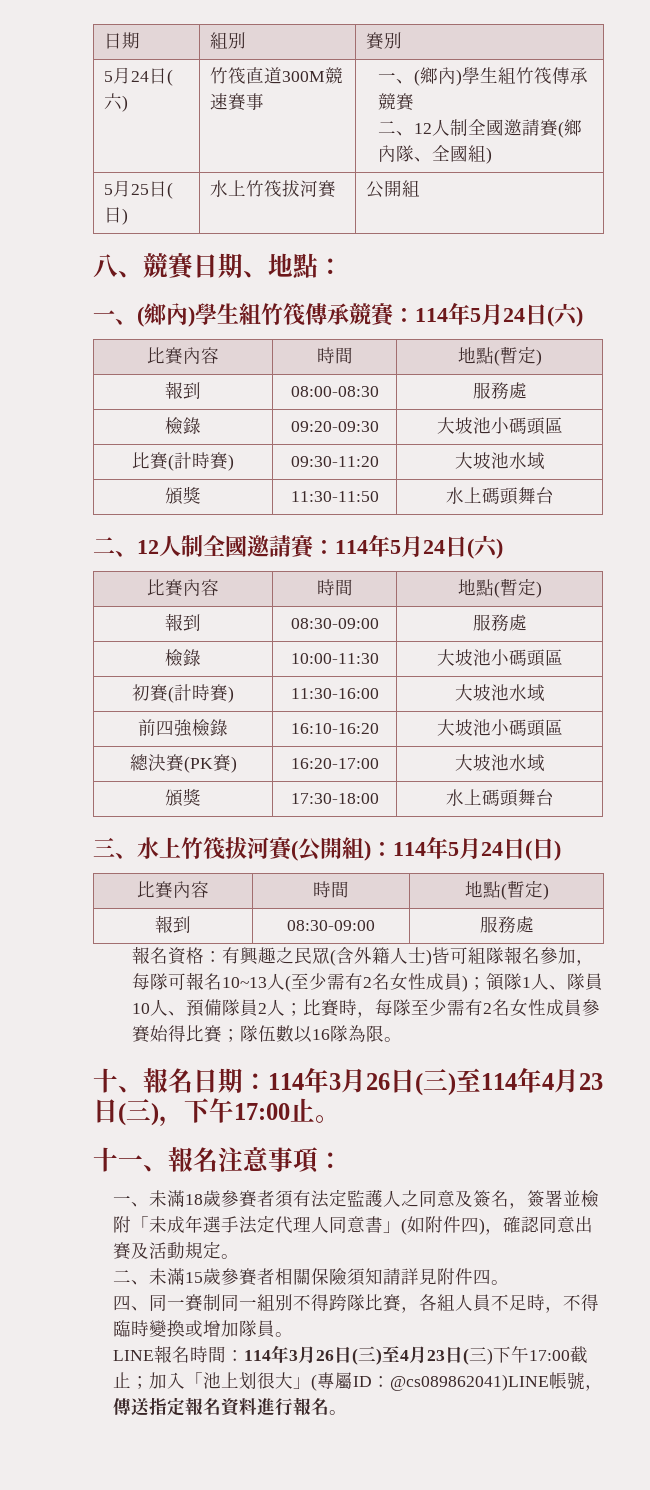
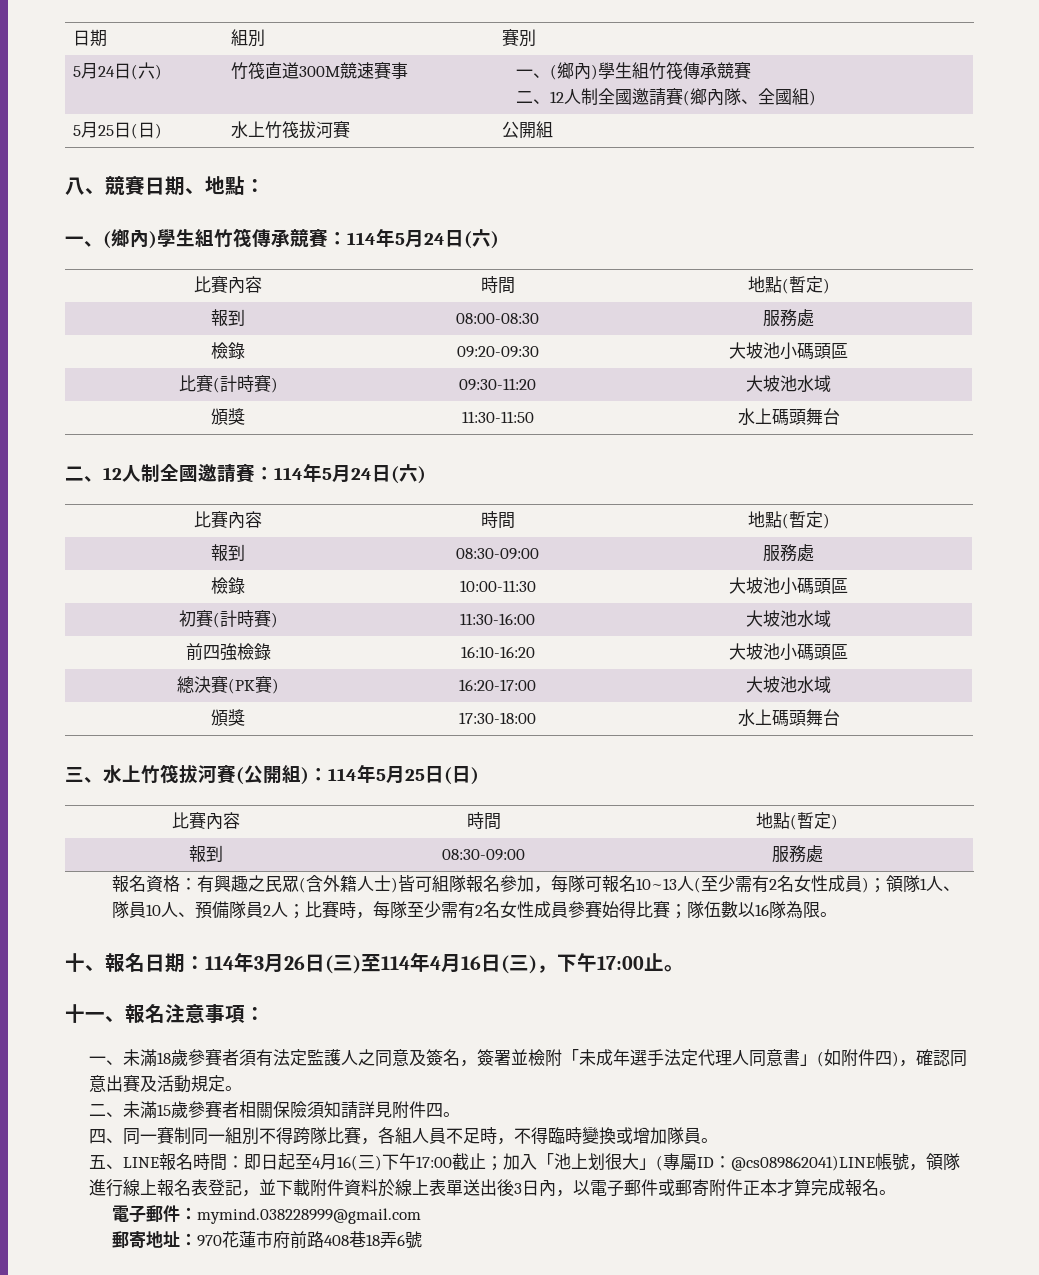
[481,842,503,856] 24 -> [405,769,425,781] 25
[579,1073,603,1090] 23 -> [461,956,481,970] 16
(293, 1334) none -> [88,1155,123,1169] 五、
[243,1345,469,1365] 114年3月26日(三)至4月23日( -> [243,1153,358,1171] 即日起至4月16(
[112,1397,347,1416] 傳送指定報名資料進行報名。 -> [925,1153,960,1171] [88,1179,896,1197] [112,1205,422,1224] [112,1231,423,1249] 領隊進行線上報名表登記，並下載附件資料於線上表單送出後3日內，以電子郵件或郵寄附件正本才算完成報名。 // 電子郵件：mymind.038228999@gmail.com // 郵寄地址：970花蓮市府前路408巷18弄6號

